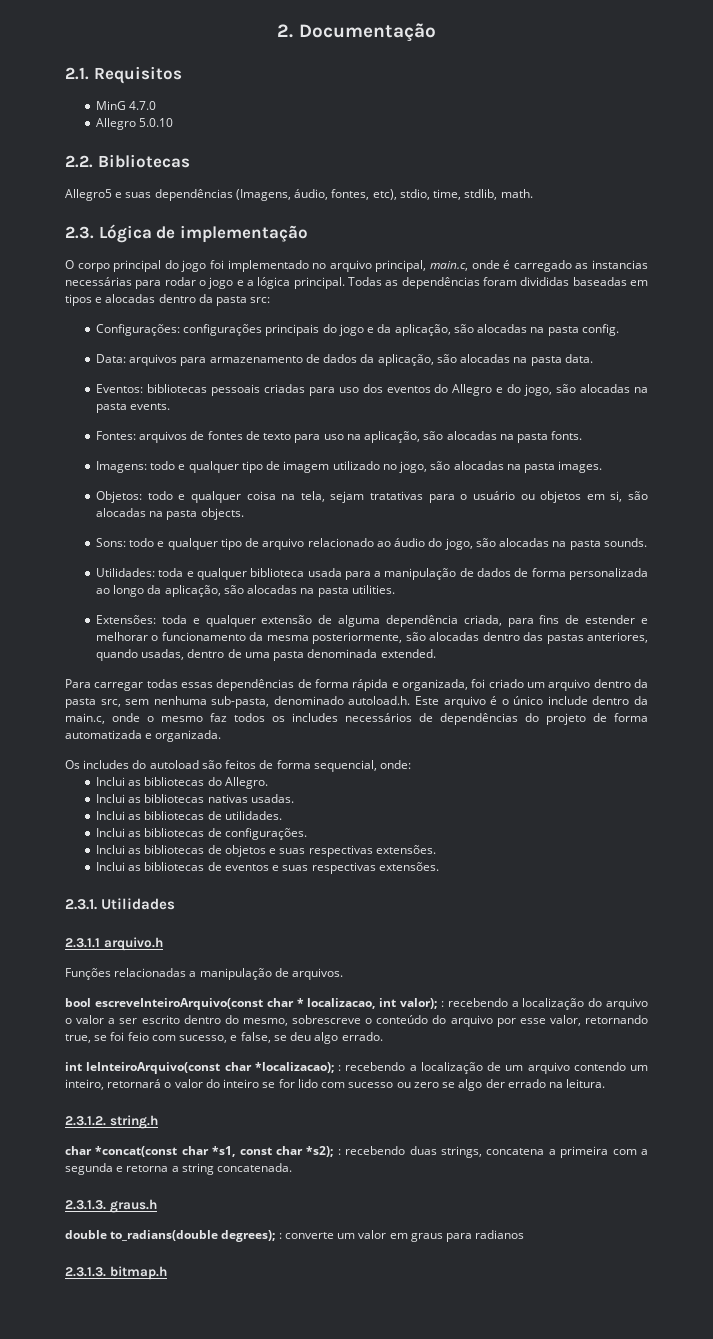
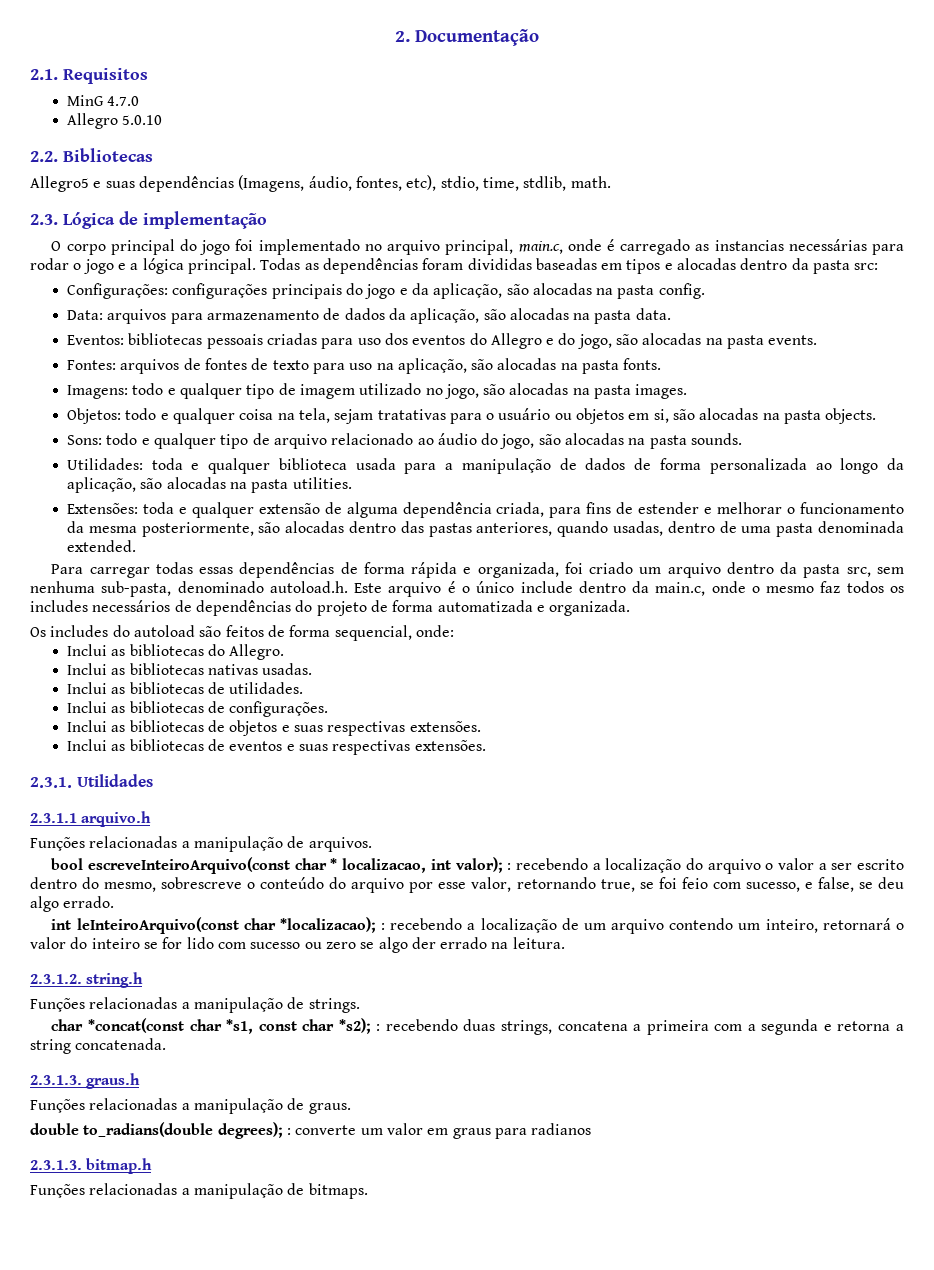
(158, 1122) none -> [30,997,360,1013] // Funções relacionadas a manipulação de strings.
(157, 1206) none -> [30,1098,351,1114] // Funções relacionadas a manipulação de graus.
(167, 1273) none -> [30,1183,368,1199] // Funções relacionadas a manipulação de bitmaps.

